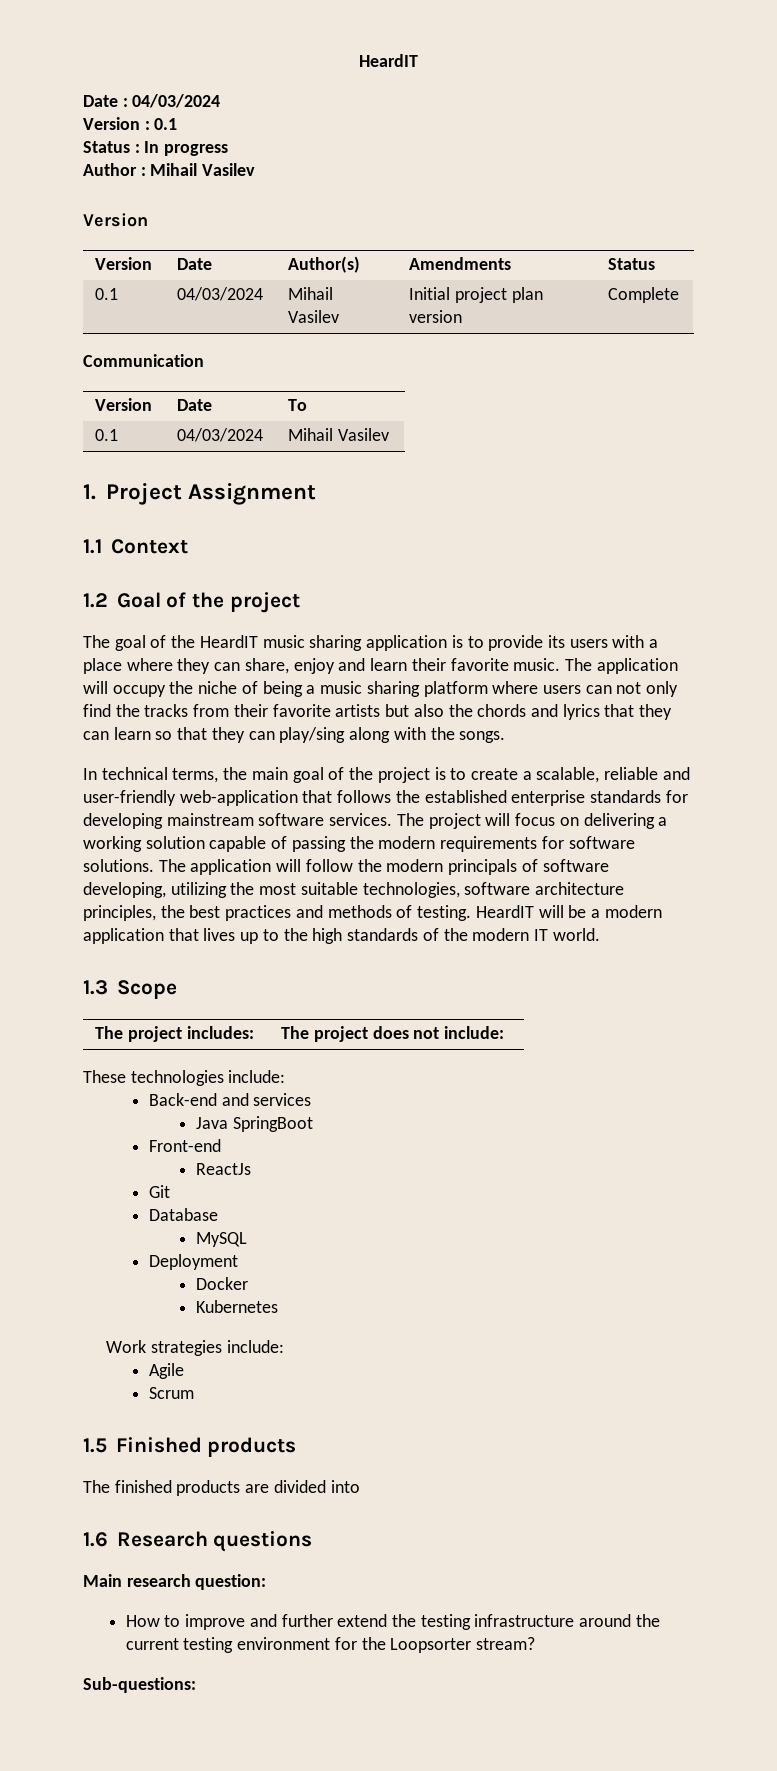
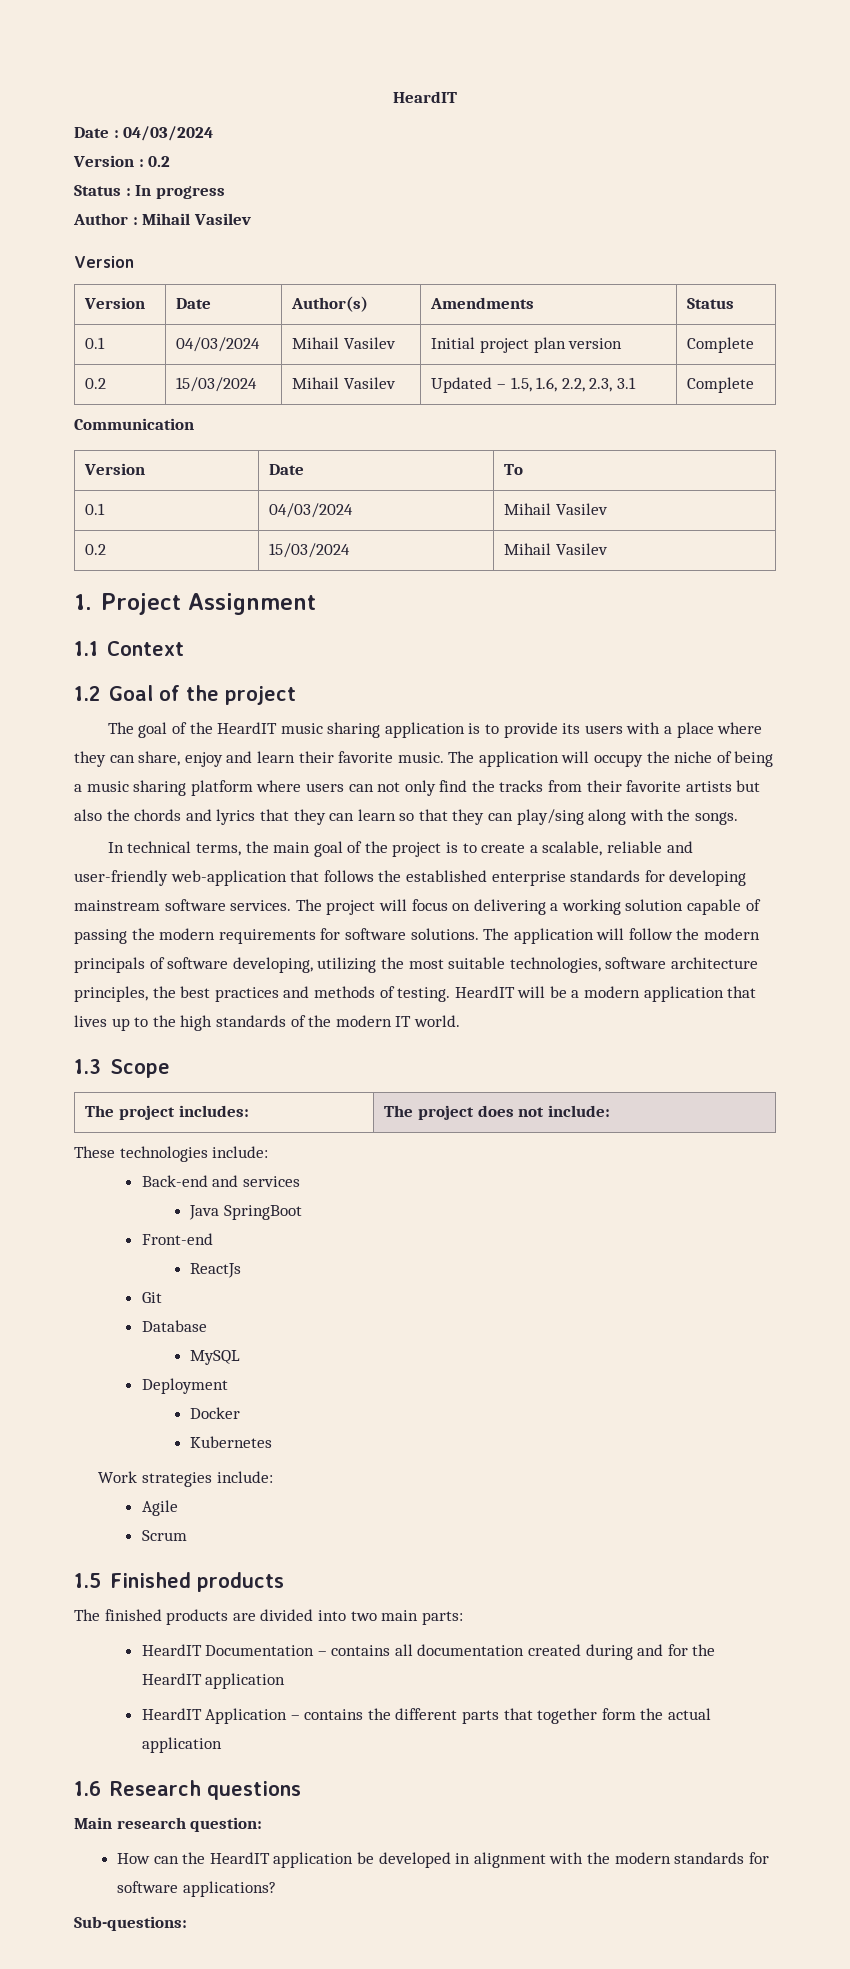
[154,118,178,130] 0.1 -> [148,156,171,167] 0.2
(680, 295) none -> [85,378,107,389] [176,377,258,392] [292,377,396,389] [431,377,636,393] [687,377,755,393] // 0.2 | 15/03/2024 | Mihail Vasilev | Updated – 1.5, 1.6, 2.2, 2.3, 3.1 | Complete
(389, 434) none -> [85,544,107,555] [269,543,351,558] [504,543,608,555] // 0.2 | 15/03/2024 | Mihail Vasilev
(360, 1486) none -> [350,1610,463,1625] [141,1644,716,1660] [141,1673,286,1689] [141,1708,711,1724] [141,1737,222,1753] two main parts: // HeardIT Documentation – contains all documentation created during and for the HeardIT application // HeardIT Application – contains the different parts that together form the actual application
[164,1614,660,1630] [125,1637,535,1653] to improve and further extend the testing infrastructure around the current testing environment for the Loopsorter stream? -> [153,1852,769,1868] [117,1881,276,1897] can the HeardIT application be developed in alignment with the modern standards for software applications?

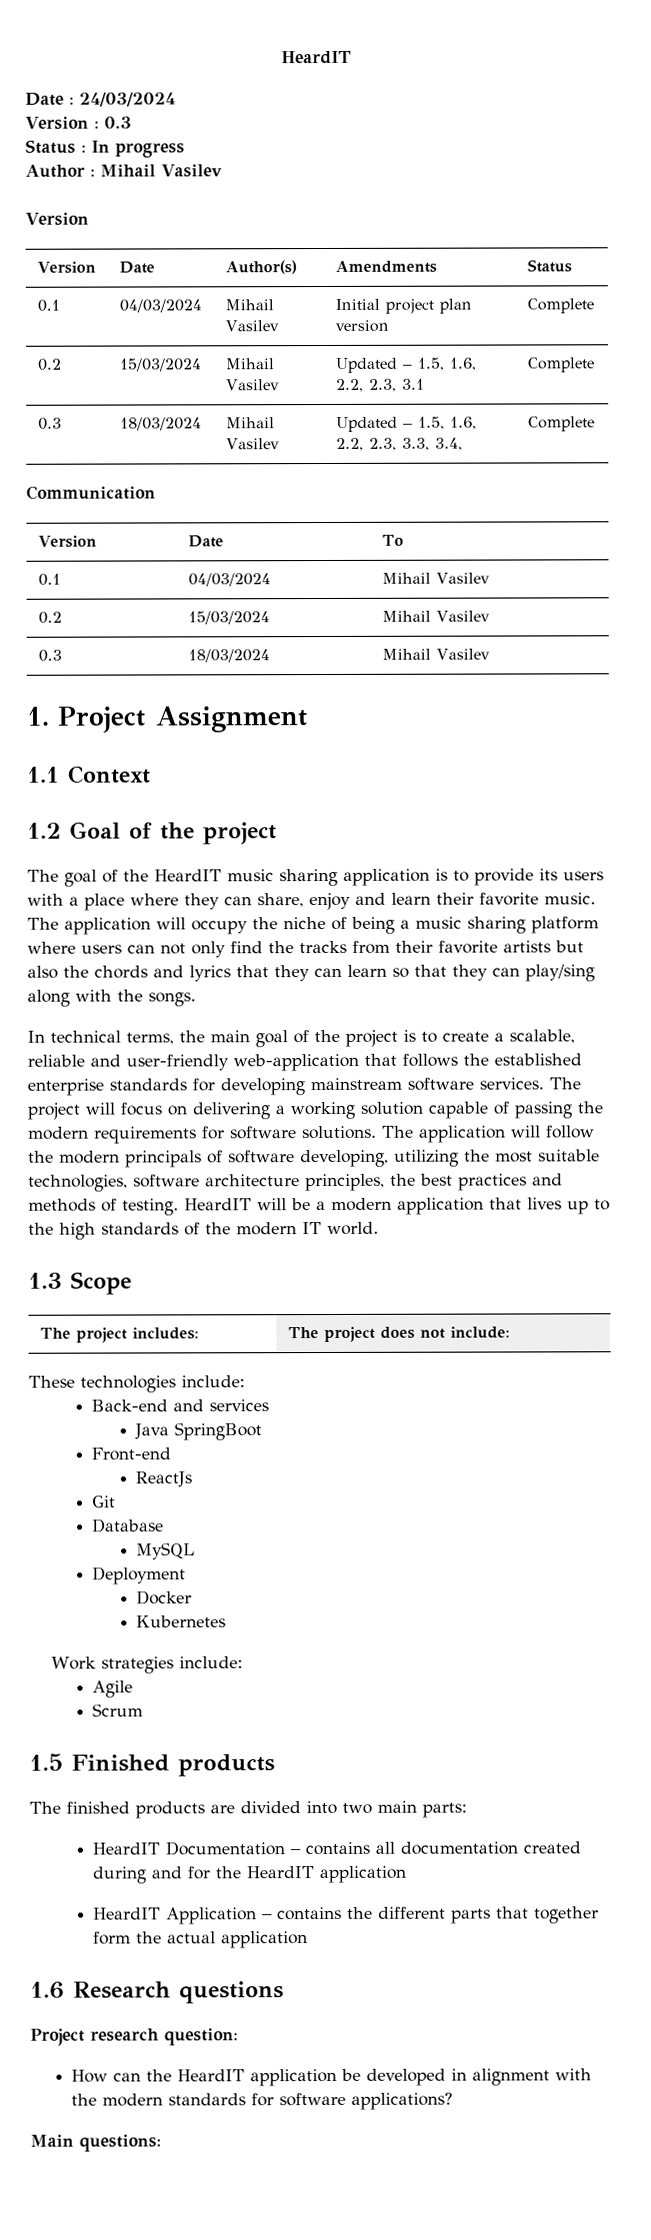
[123,126,214,141] 04/03/2024 -> [79,92,176,107] 24/03/2024
[148,156,171,167] 0.2 -> [103,116,132,129] 0.3
(755, 385) none -> [37,417,62,430] [119,417,202,431] [225,417,275,429] [225,438,280,450] [335,416,477,432] [335,437,463,451] [527,416,595,432] // 0.3 | 18/03/2024 | Mihail Vasilev | Updated – 1.5, 1.6, 2.2, 2.3, 3.3, 3.4, | Complete
(608, 549) none -> [37,649,62,662] [187,649,270,663] [381,648,490,660] // 0.3 | 18/03/2024 | Mihail Vasilev
[74,1817,112,1829] Main -> [30,2028,85,2046] Project
[74,1916,187,1931] Sub-questions: -> [30,2134,161,2152] Main questions:

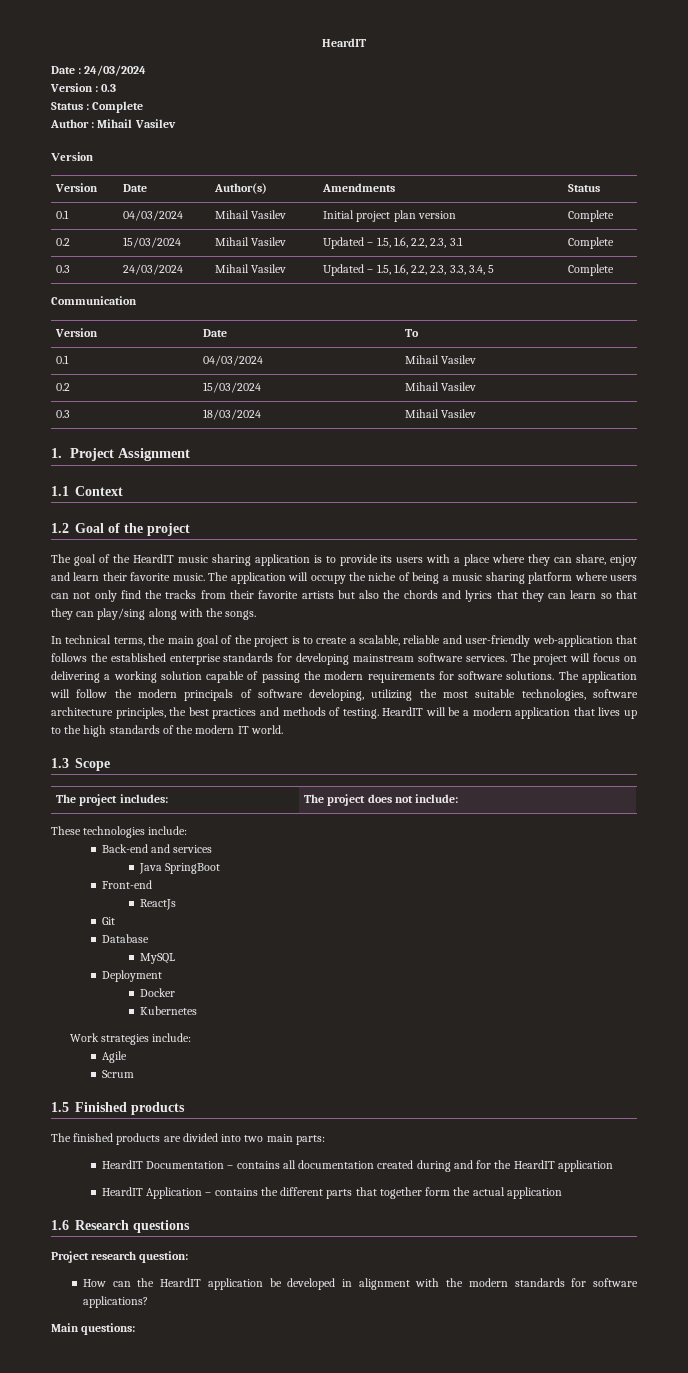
[91,140,185,158] In progress -> [92,101,144,113] Complete
[119,417,202,431] 18/03/2024 -> [123,264,184,275] 24/03/2024
(463, 444) none -> [488,265,495,273] 5

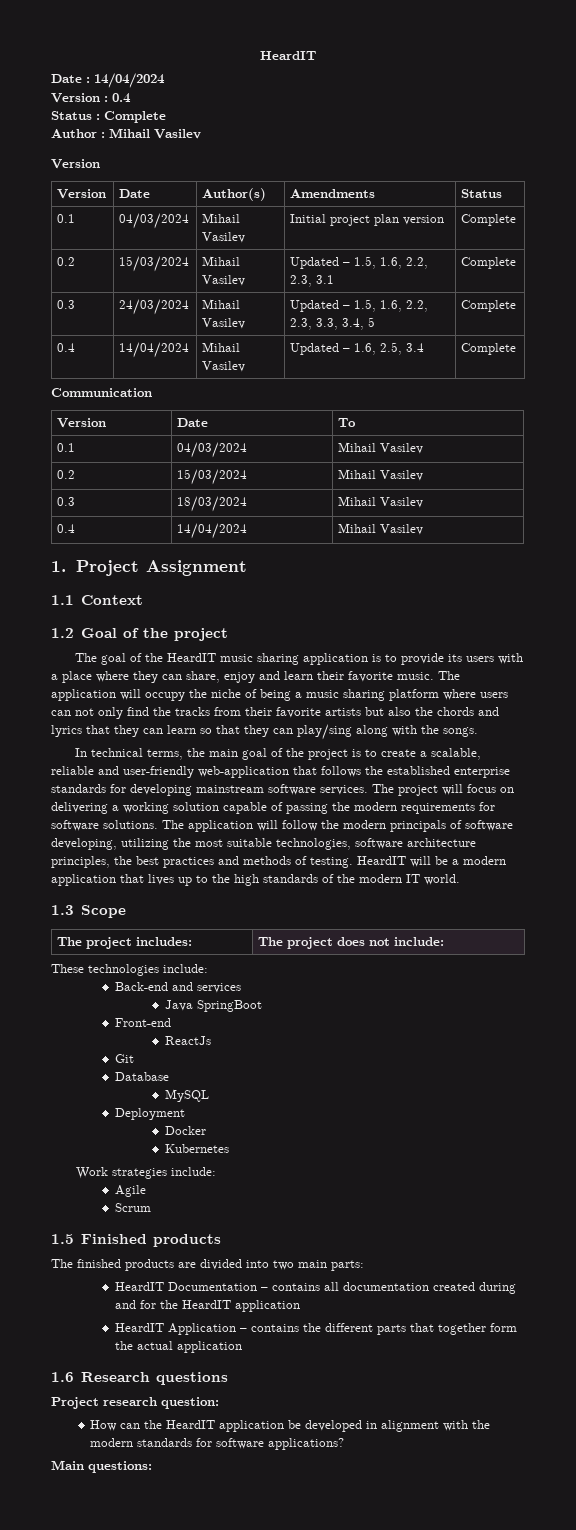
[84,65,147,76] 24/03/2024 -> [94,73,165,88] 14/04/2024
[101,84,117,92] 0.3 -> [112,93,131,103] 0.4
(615, 270) none -> [57,343,76,352] [119,342,190,358] [202,342,241,352] [202,361,246,372] [290,342,425,355] [461,343,517,355] // 0.4 | 14/04/2024 | Mihail Vasilev | Updated – 1.6, 2.5, 3.4 | Complete
(477, 413) none -> [57,524,76,533] [177,523,248,539] [338,523,424,535] // 0.4 | 14/04/2024 | Mihail Vasilev

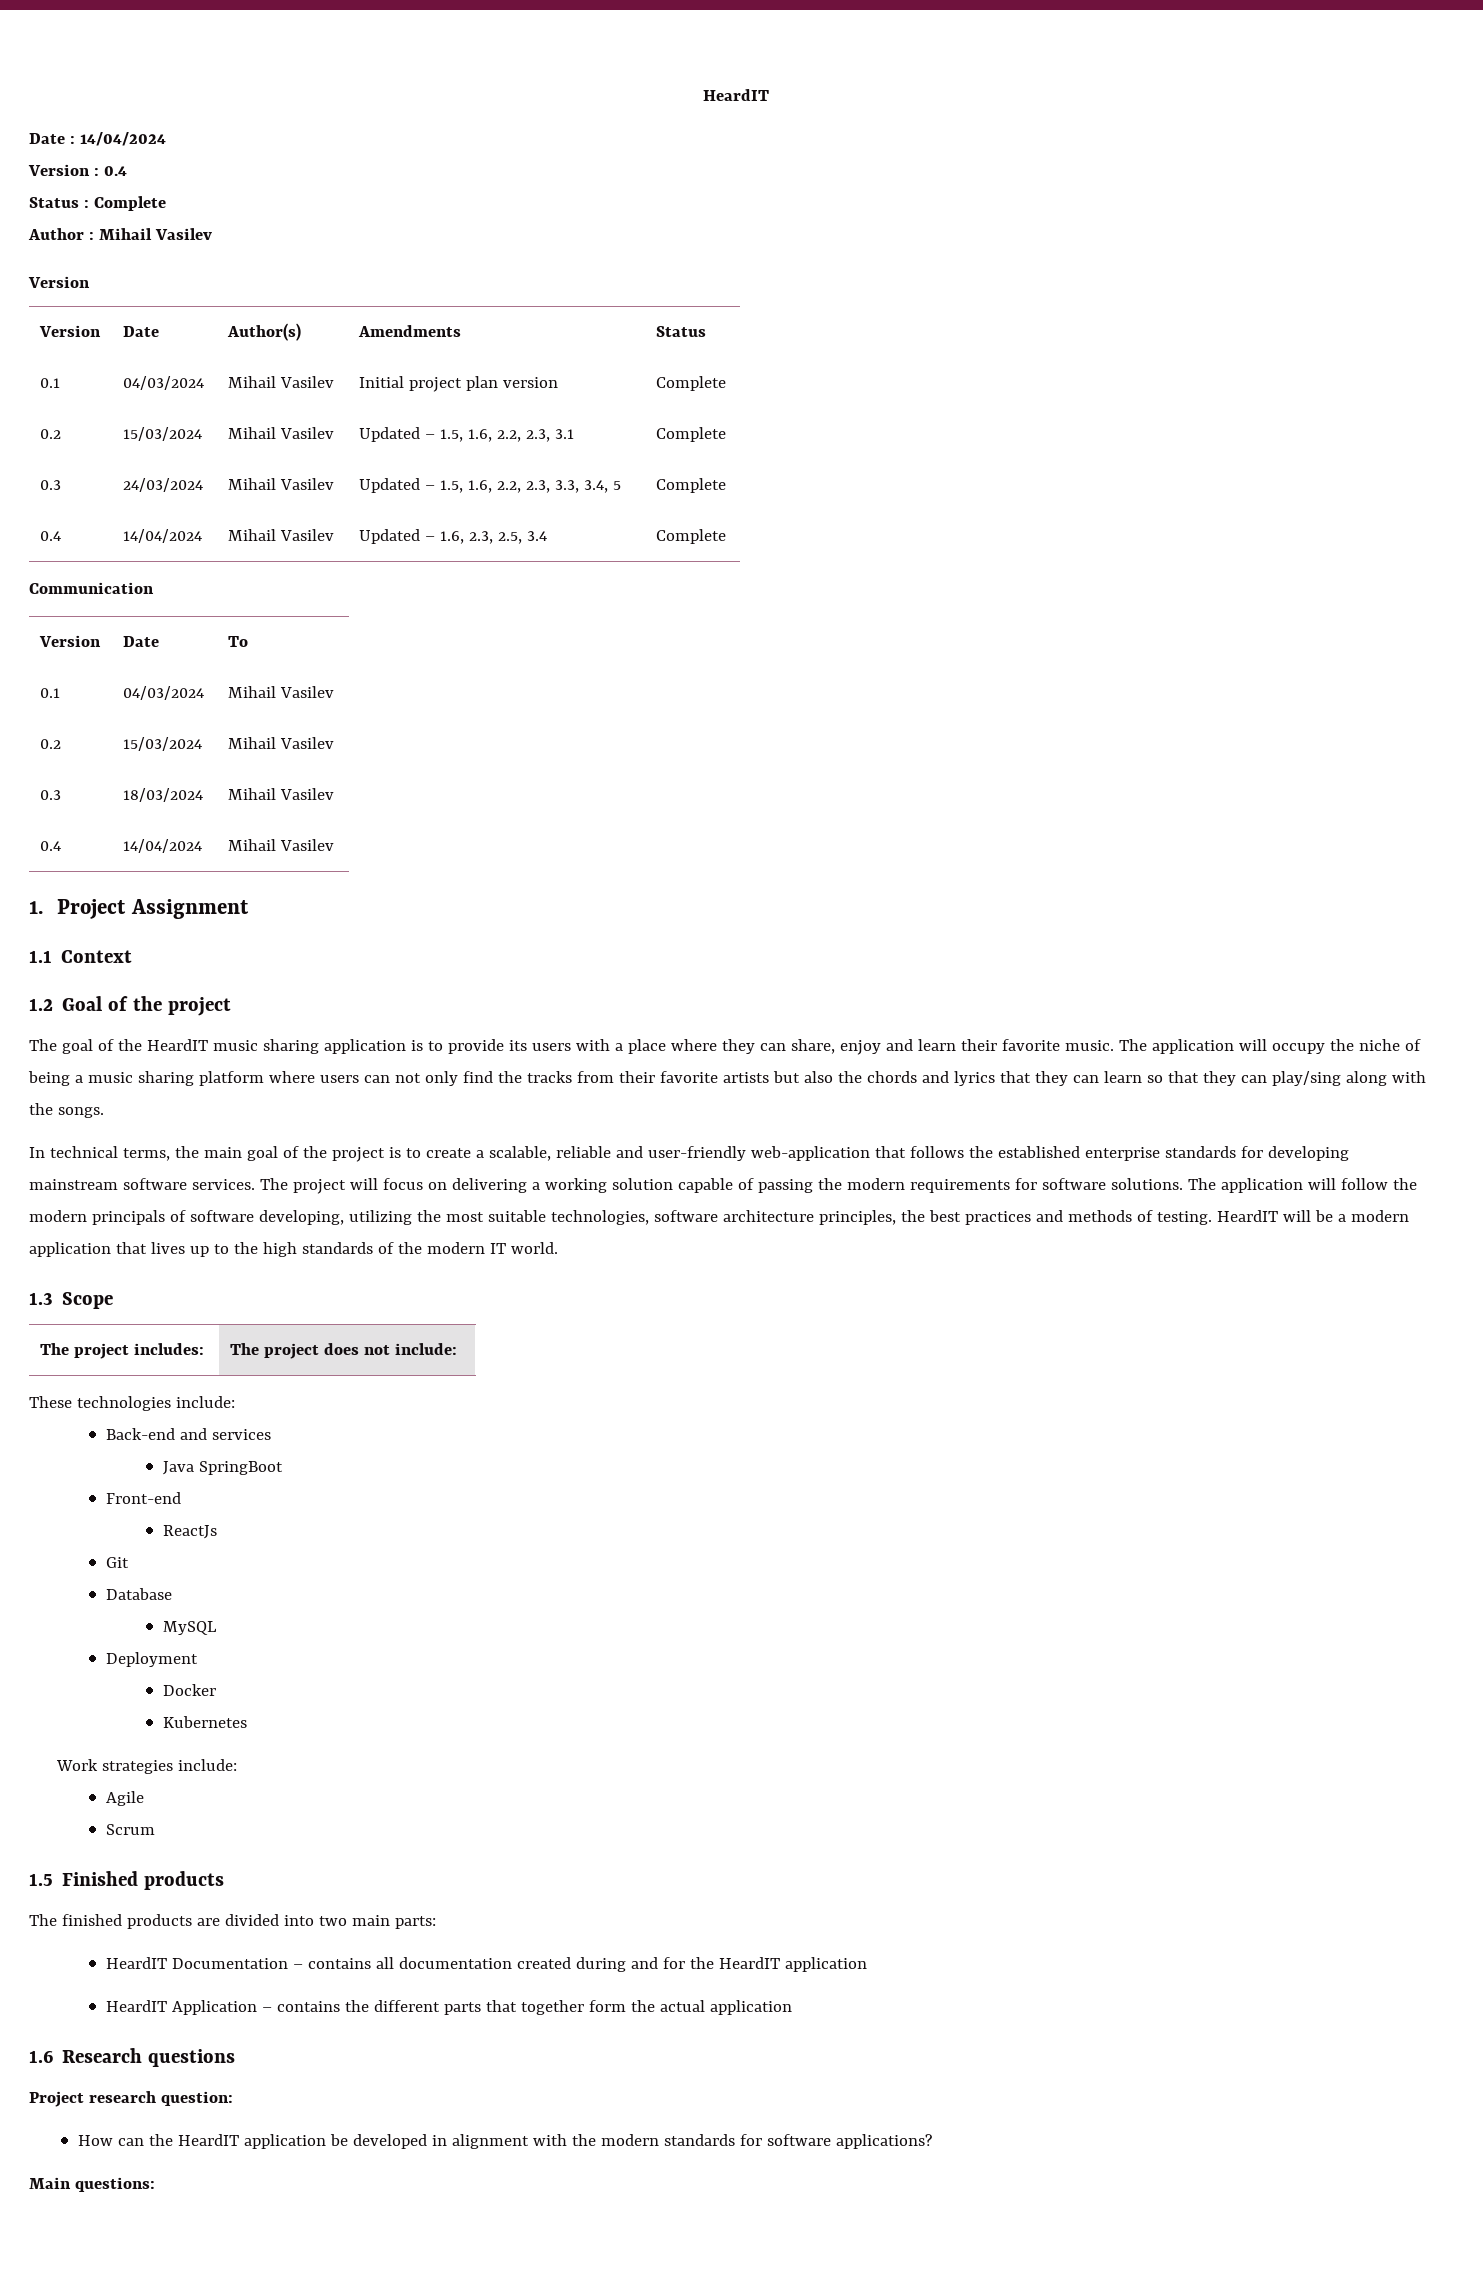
(377, 349) none -> [469,531,494,544] 2.3,

